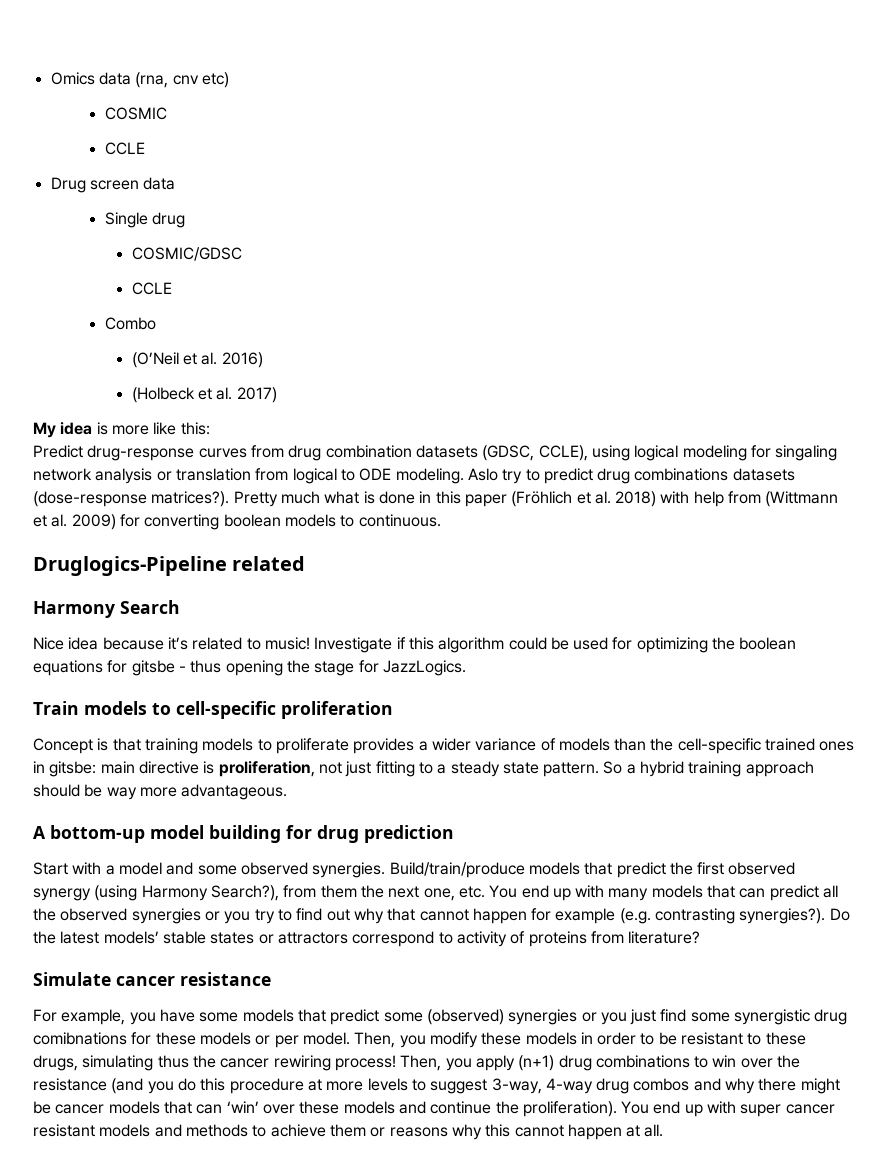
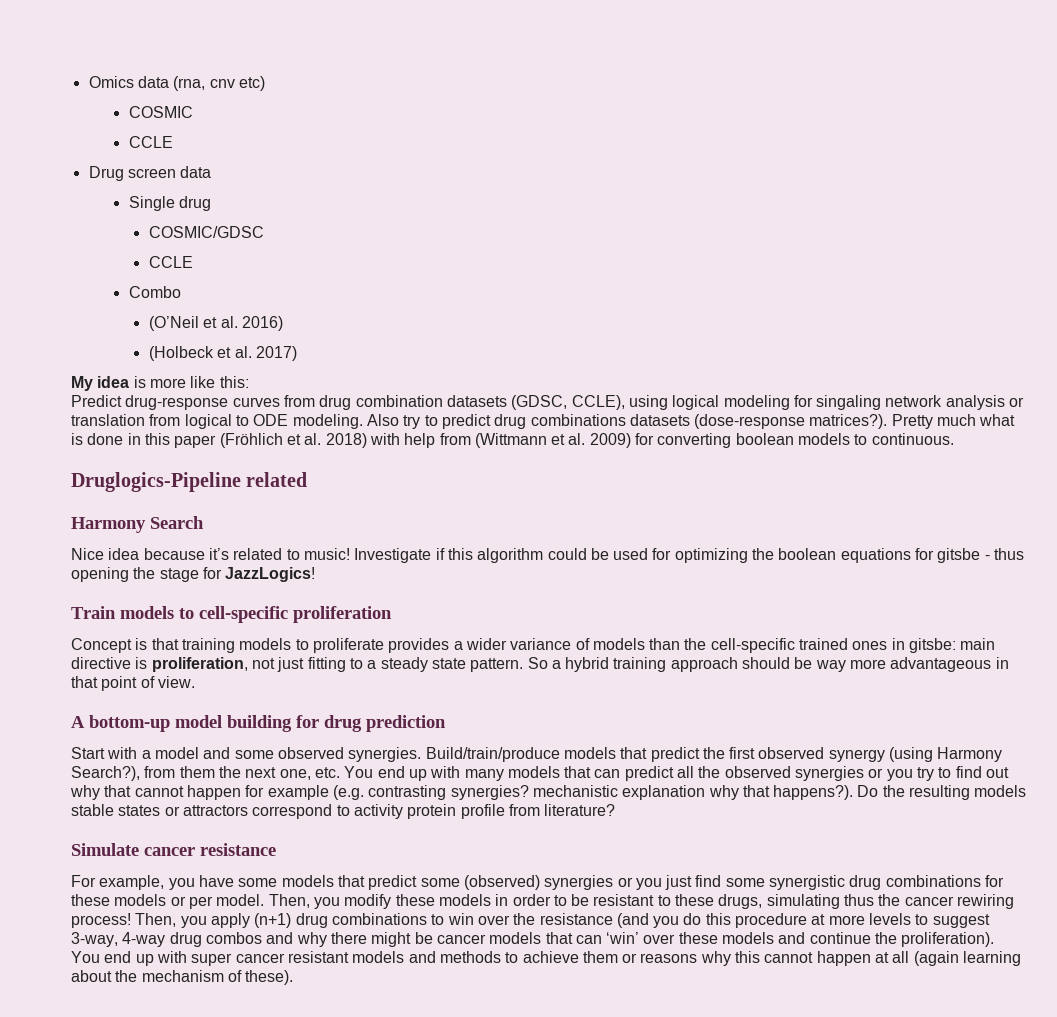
[467,468,498,481] Aslo -> [366,414,399,426] Also
[382,660,466,676] JazzLogics. -> [225,567,316,582] JazzLogics!
[181,784,288,800] advantageous. -> [890,657,1009,672] [71,676,195,691] advantageous in that point of view.
[739,908,850,924] [33,931,159,944] synergies?). Do the latest models’ -> [450,785,1027,800] synergies? mechanistic explanation why that happens?). Do the resulting models
[510,931,587,947] of proteins -> [407,804,505,819] protein profile
[33,1032,127,1045] comibnations -> [885,875,981,887] combinations
[644,1124,664,1137] all. -> [892,951,1022,966] [71,970,294,985] all (again learning about the mechanism of these).

